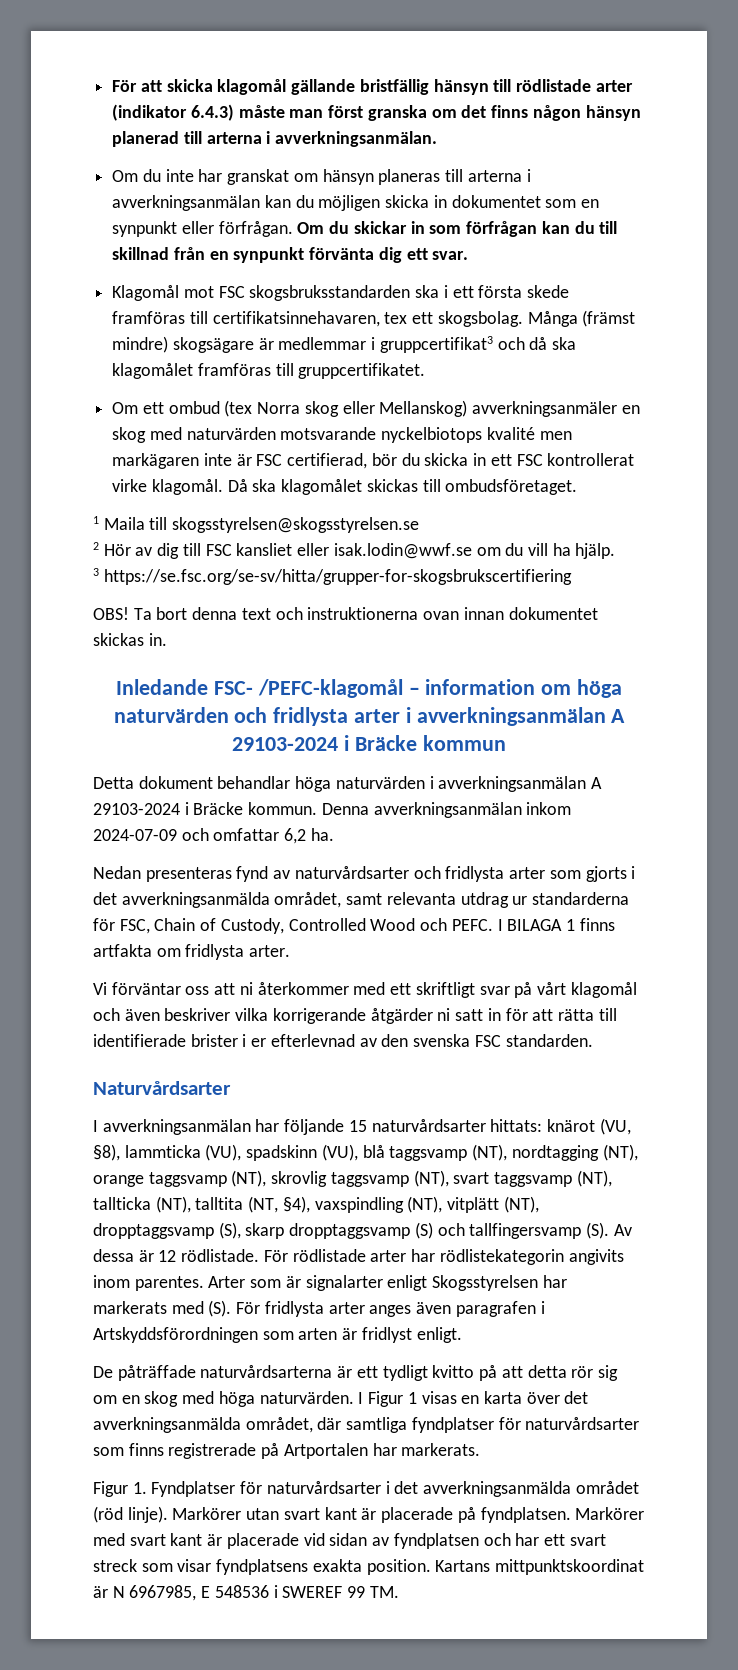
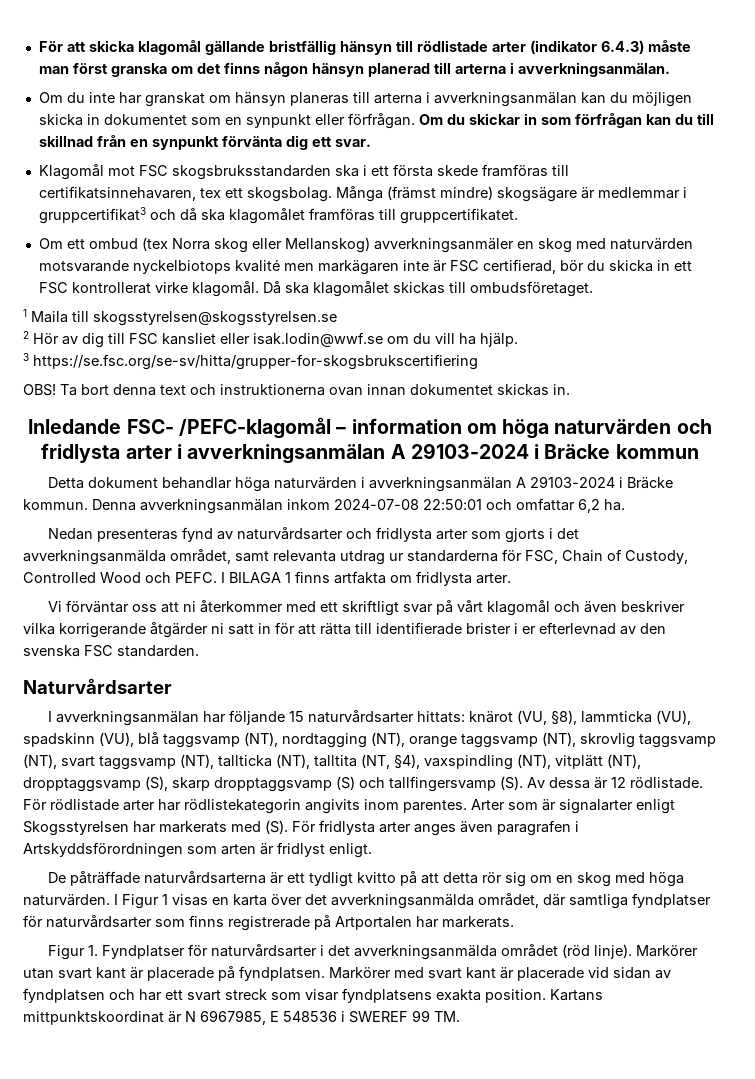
[93,829,177,841] 2024-07-09 -> [334,499,482,510] 2024-07-08 22:50:01

